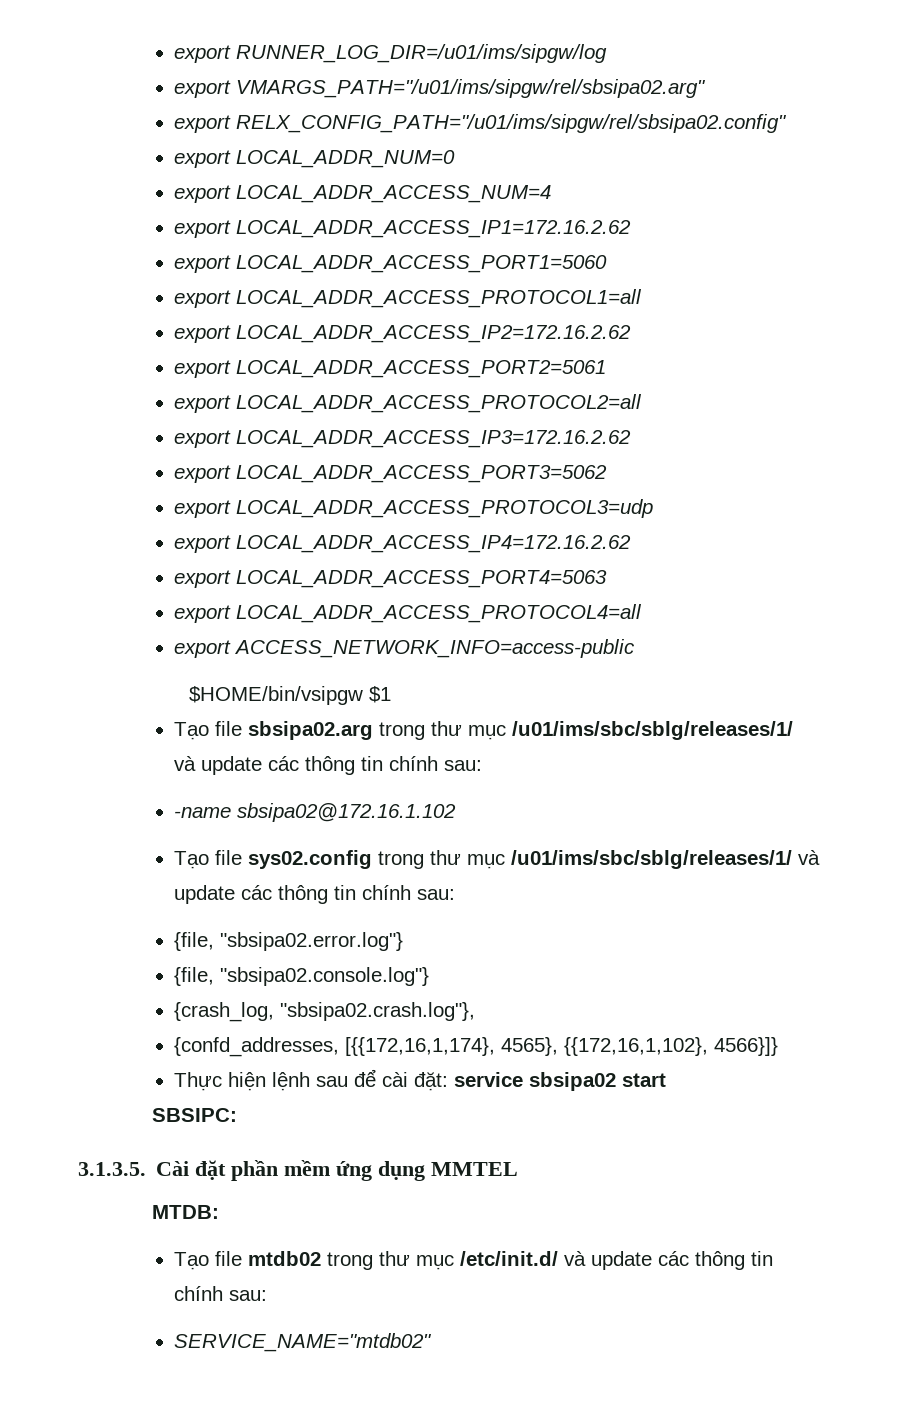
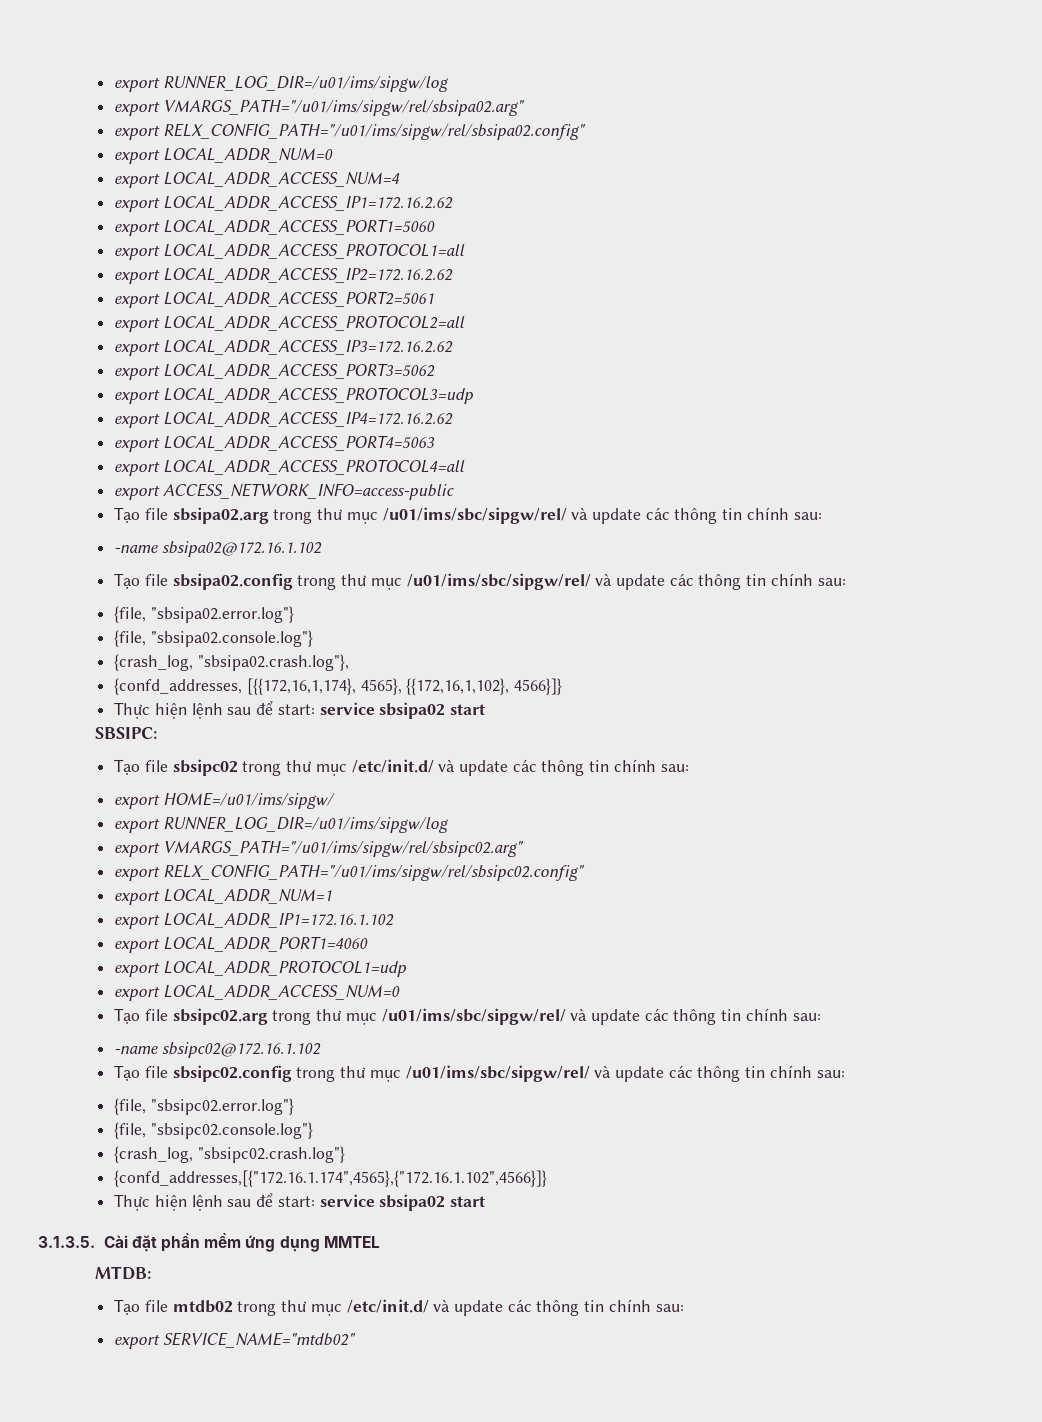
[188,686,391,705] // $HOME/bin/vsipgw $1 -> (454, 491) none
[512,721,794,740] /u01/ims/sbc/sblg/releases/1/ -> [382,507,567,524] /u01/ims/sbc/sipgw/rel/
[248,850,793,869] sys02.config trong thư mục /u01/ims/sbc/sblg/releases/1/ -> [172,573,591,590] sbsipa02.config trong thư mục /u01/ims/sbc/sipgw/rel/
[382,1072,449,1091] cài đặt: -> [277,704,315,715] start:
(237, 1115) none -> [114,759,689,776] [114,792,335,809] [114,816,448,833] [114,840,524,857] [114,864,585,881] [114,889,332,905] [114,913,394,929] [114,936,368,953] [114,960,406,977] [114,984,400,1001] [114,1008,821,1025] [114,1042,321,1058] [114,1065,845,1082] [114,1098,294,1115] [114,1122,313,1139] [114,1146,345,1163] [114,1170,548,1187] [114,1193,486,1211] // Tạo file sbsipc02 trong thư mục /etc/init.d/ và update các thông tin chính sau: // export HOME=/u01/ims/sipgw/ // export RUNNER_LOG_DIR=/u01/ims/sipgw/log // export VMARGS_PATH="/u01/ims/sipgw/rel/sbsipc02.arg" // export RELX_CONFIG_PATH="/u01/ims/sipgw/rel/sbsipc02.config" // export LOCAL_ADDR_NUM=1 // export LOCAL_ADDR_IP1=172.16.1.102 // export LOCAL_ADDR_PORT1=4060 // export LOCAL_ADDR_PROTOCOL1=udp // export LOCAL_ADDR_ACCESS_NUM=0 // Tạo file sbsipc02.arg trong thư mục /u01/ims/sbc/sipgw/rel/ và update các thông tin chính sau: // -name sbsipc02@172.16.1.102 // Tạo file sbsipc02.config trong thư mục /u01/ims/sbc/sipgw/rel/ và update các thông tin chính sau: // {file, "sbsipc02.error.log"} // {file, "sbsipc02.console.log"} // {crash_log, "sbsipc02.crash.log"} // {confd_addresses,[{"172.16.1.174",4565},{"172.16.1.102",4566}]} // Thực hiện lệnh sau để start: service sbsipa02 start
(268, 1295) none -> [114,1335,161,1349] export

